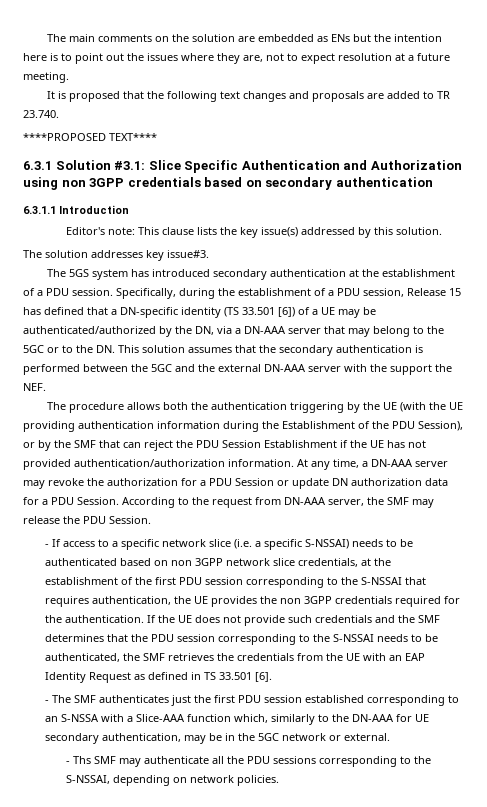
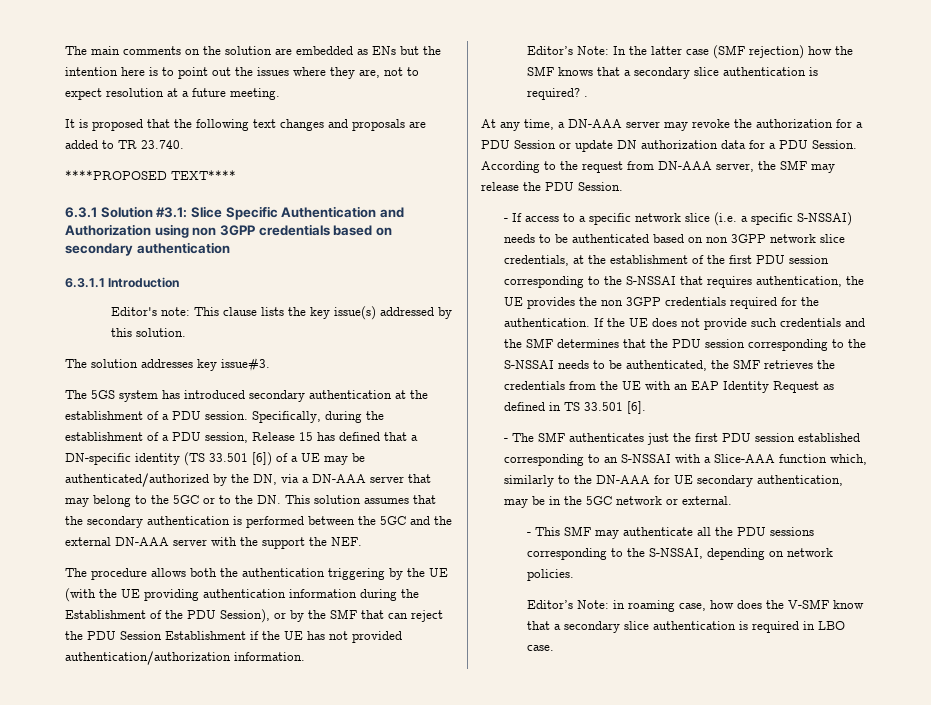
(294, 463) none -> [526,45,853,59] [526,66,818,79] [526,88,588,100] // Editor’s Note: In the latter case (SMF rejection) how the SMF knows that a secondary slice authentication is required? . //
[60,714,99,722] S-NSSA -> [620,454,671,463] S-NSSAI
[73,756,92,764] Ths -> [534,527,560,536] This
(280, 780) none -> [526,599,864,612] [526,621,845,633] [526,645,554,651] // Editor’s Note: in roaming case, how does the V-SMF know that a secondary slice authentication is required in LBO case.

